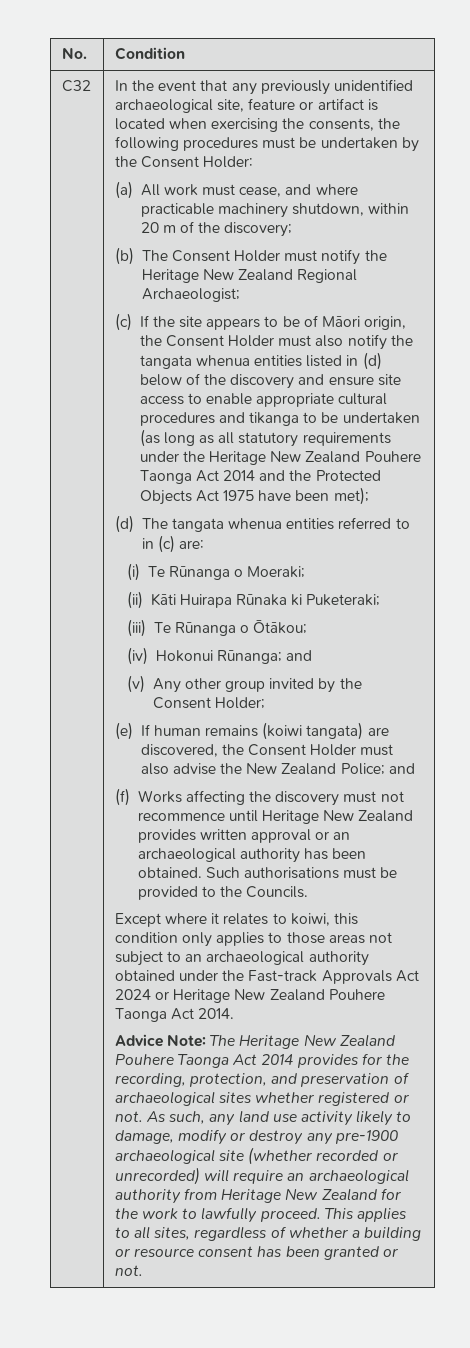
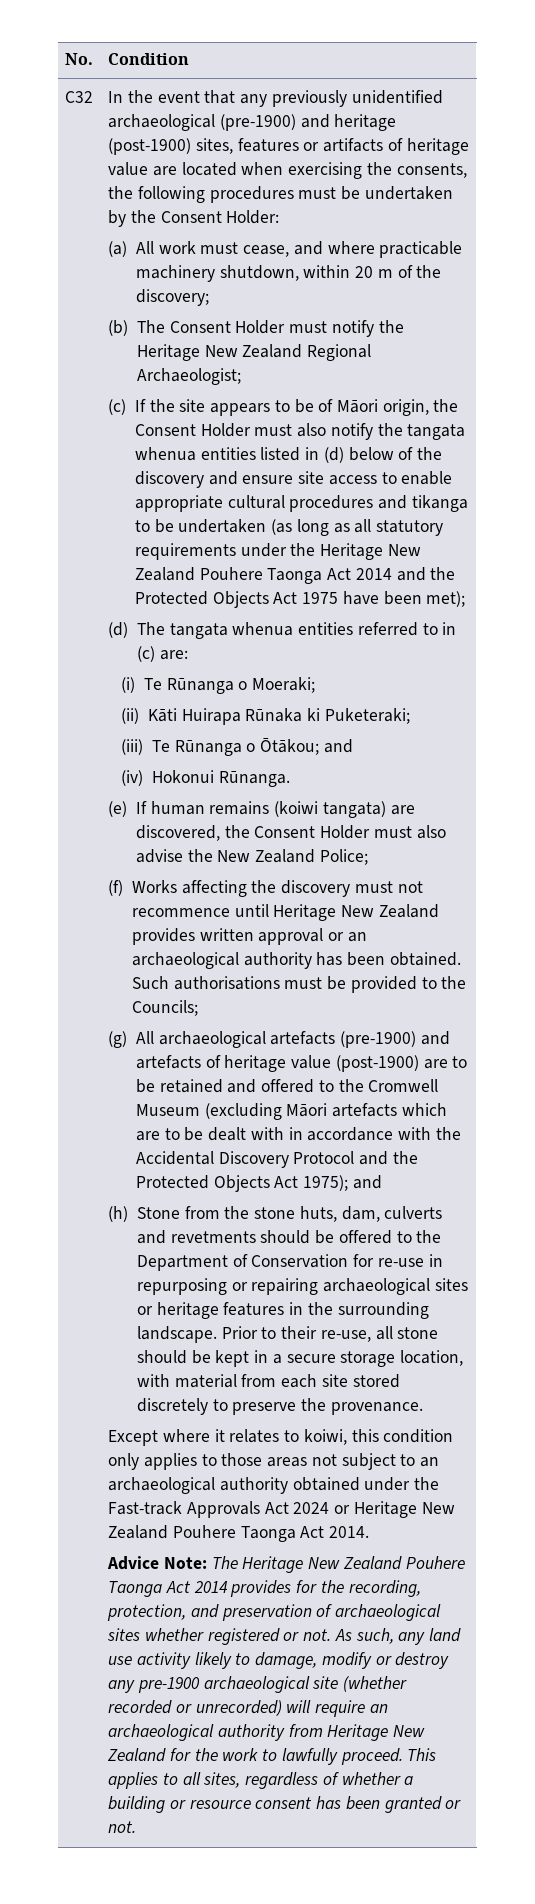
[217,98,378,112] site, feature or artifact is -> [219,114,397,131] [108,138,469,155] [108,162,177,176] (pre-1900) and heritage (post-1900) sites, features or artifacts of heritage value are
(308, 627) none -> [323,739,353,753] and
[216,650,313,664] [126,675,362,693] [152,697,265,709] Rūnanga; and // (v) Any other group invited by the Consent Holder; -> [218,771,290,787] Rūnanga.
[388,763,415,774] and -> (368, 857) none
[246,886,309,898] Councils. -> [131,1000,198,1016] [108,1031,450,1048] [135,1055,468,1072] [135,1079,439,1093] [135,1103,447,1120] [135,1127,461,1141] [135,1151,418,1168] [135,1175,382,1192] [108,1206,443,1222] [136,1230,442,1244] [136,1254,443,1271] [136,1278,468,1295] [136,1302,429,1319] [136,1326,439,1343] [136,1350,463,1367] [136,1374,400,1388] [136,1398,423,1415] Councils; // (g) All archaeological artefacts (pre-1900) and artefacts of heritage value (post-1900) are to be retained and offered to the Cromwell Museum (excluding Māori artefacts which are to be dealt with in accordance with the Accidental Discovery Protocol and the Protected Objects Act 1975); and // (h) Stone from the stone huts, dam, culverts and revetments should be offered to the Department of Conservation for re-use in repurposing or repairing archaeological sites or heritage features in the surrounding landscape. Prior to their re-use, all stone should be kept in a secure storage location, with material from each site stored discretely to preserve the provenance.

